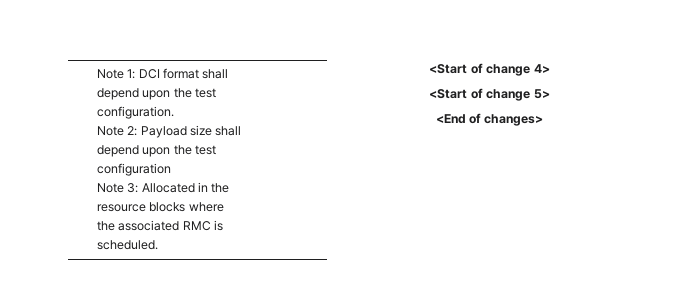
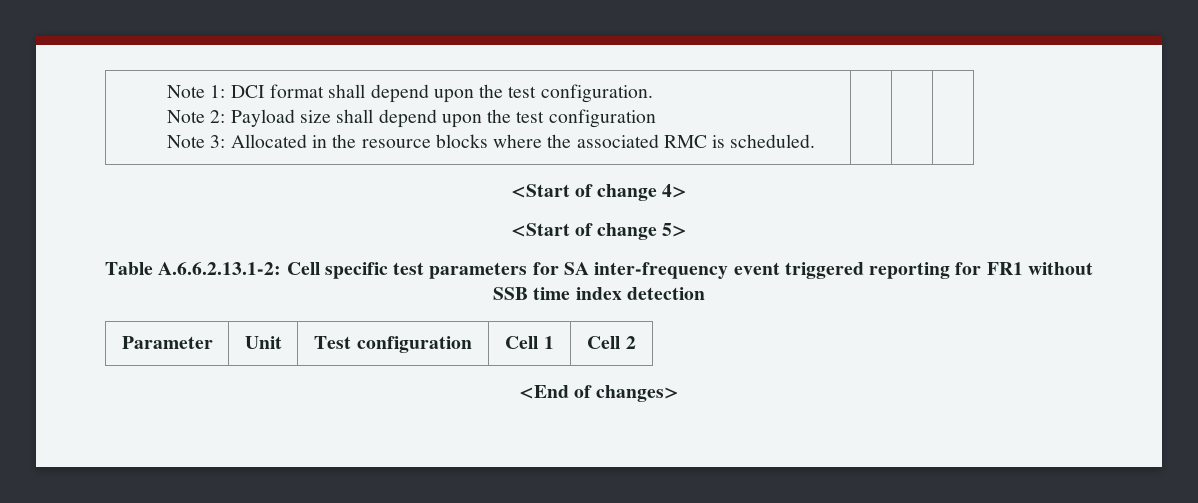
(550, 94) none -> [105,262,1093,279] [493,287,705,300] [121,336,213,349] [244,336,282,349] [314,336,472,353] [505,336,554,349] [587,336,636,349] // Table A.6.6.2.13.1-2: Cell specific test parameters for SA inter-frequency event triggered reporting for FR1 without SSB time index detection // Parameter | Unit | Test configuration | Cell 1 | Cell 2

